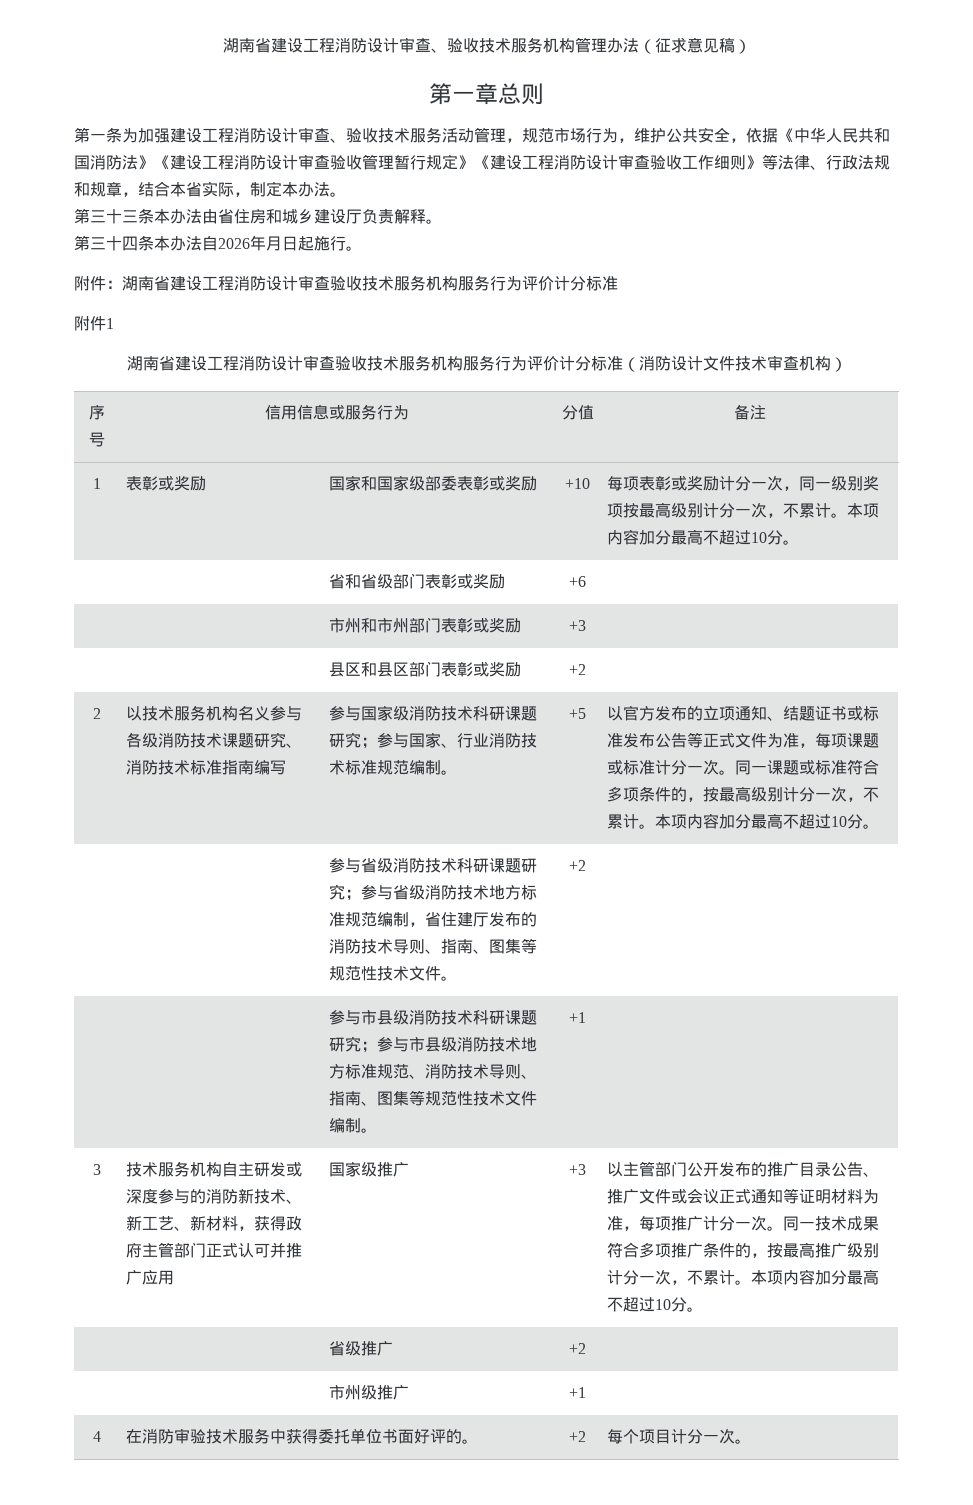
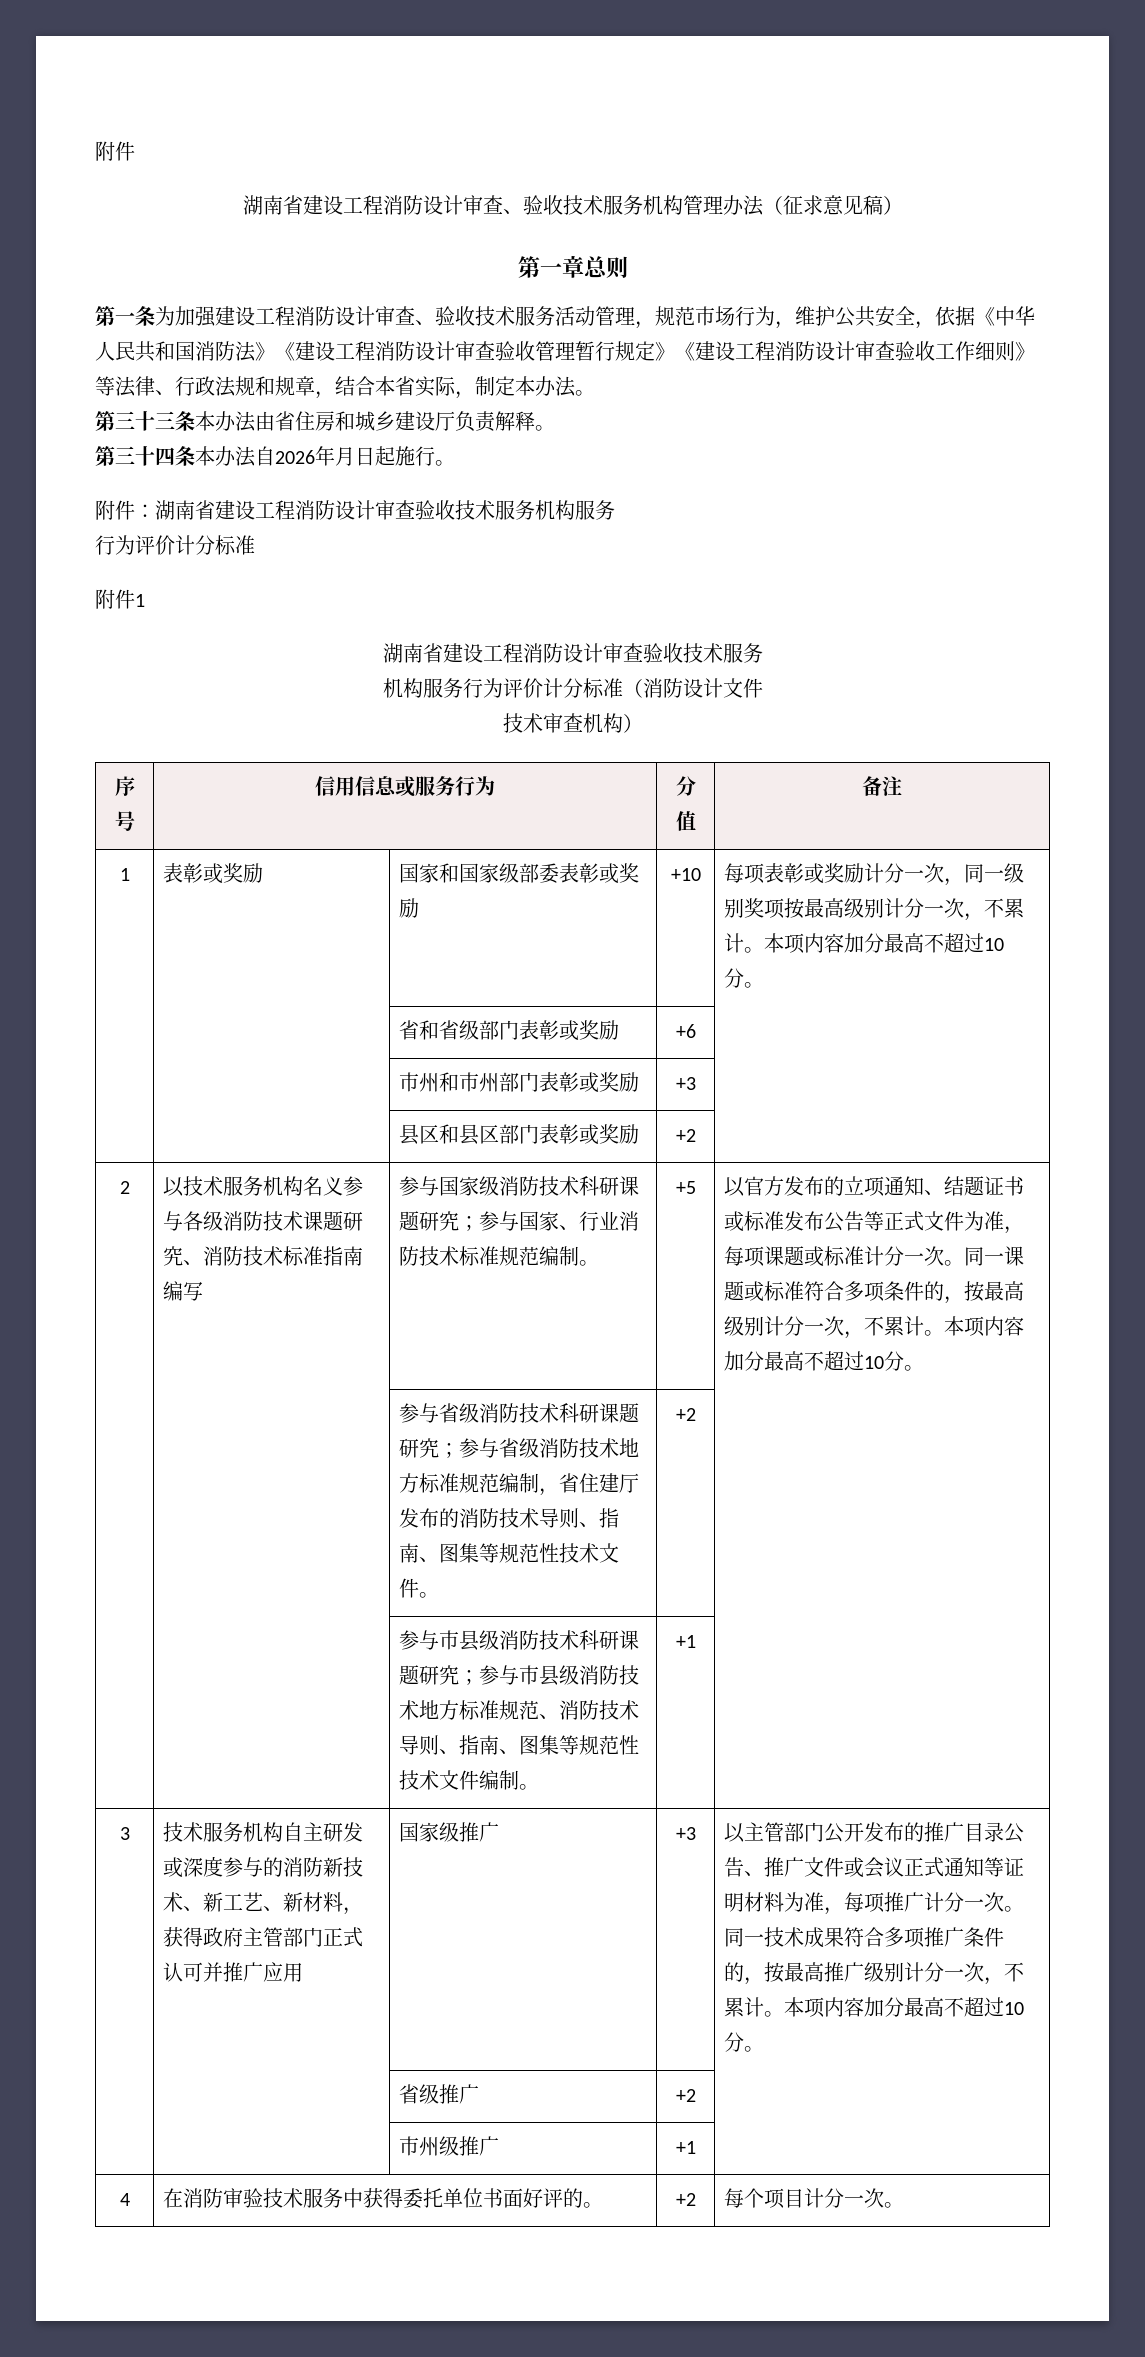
(222, 45) none -> [95,141,135,161] 附件 //
(490, 283) none -> (615, 510) //
(431, 363) none -> (763, 653) //
(735, 363) none -> (763, 688) //

